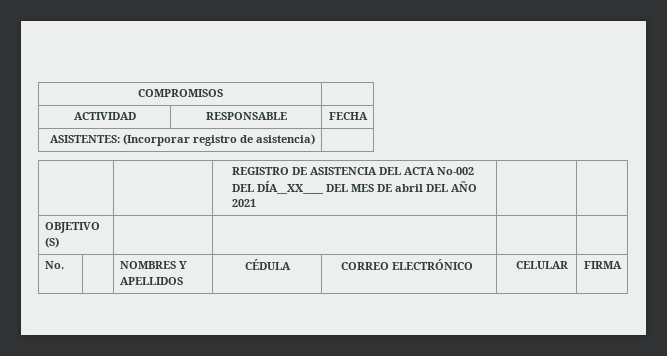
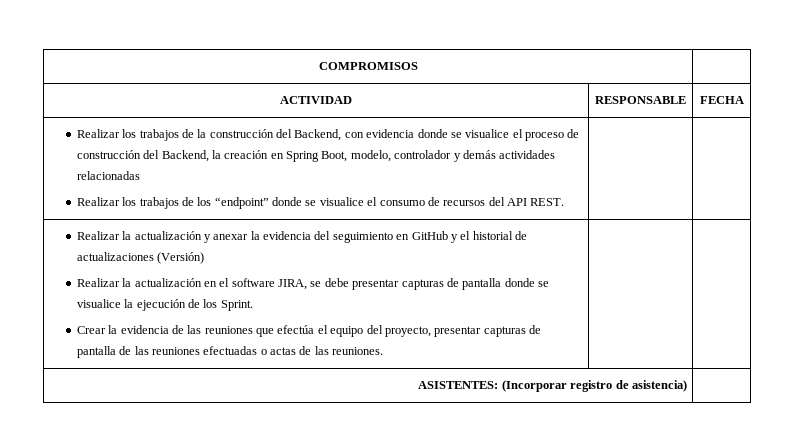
(368, 116) none -> [76,129,580,141] [76,150,556,162] [76,171,140,180] [76,197,565,209] [76,231,528,243] [76,252,205,264] [76,278,550,290] [76,299,253,311] [76,325,542,337] [76,346,384,358] // Realizar los trabajos de la construcción del Backend, con evidencia donde se visualice el proceso de construcción del Backend, la creación en Spring Boot, modelo, controlador y demás actividades relacionadas // Realizar los trabajos de los “endpoint” donde se visualice el consumo de recursos del API REST. | | // Realizar la actualización y anexar la evidencia del seguimiento en GitHub y el historial de actualizaciones (Versión) // Realizar la actualización en el software JIRA, se debe presentar capturas de pantalla donde se visualice la ejecución de los Sprint. // Crear la evidencia de las reuniones que efectúa el equipo del proyecto, presentar capturas de pantalla de las reuniones efectuadas o actas de las reuniones. | |
[232,167,475,175] [232,181,478,194] [232,199,257,207] [44,222,100,233] [44,237,59,248] [44,261,64,269] [119,261,187,269] [119,277,183,285] [244,259,291,270] [341,259,474,270] [516,261,569,269] [583,261,622,269] // | | REGISTRO DE ASISTENCIA DEL ACTA No-002 DEL DÍA__XX____ DEL MES DE abril DEL AÑO 2021 | | // OBJETIVO (S) | | | | // No. | | NOMBRES Y APELLIDOS | CÉDULA | CORREO ELECTRÓNICO | CELULAR | FIRMA -> (687, 386) none

